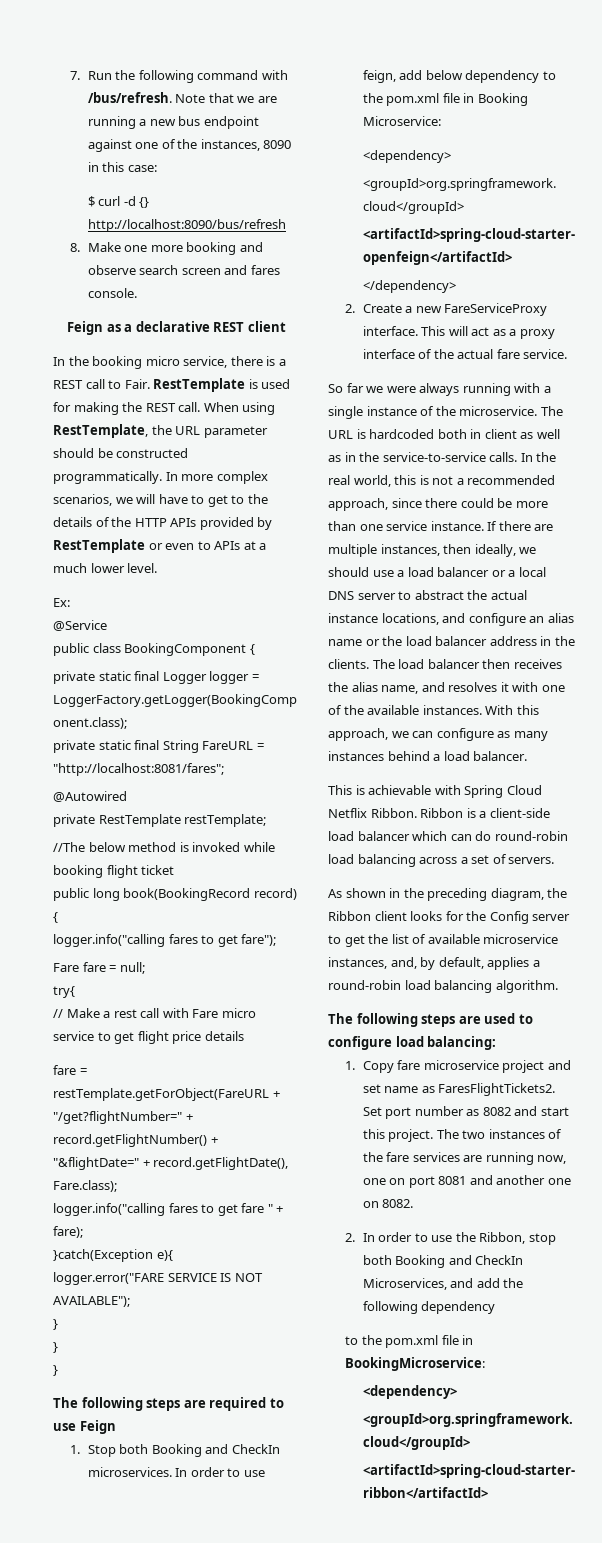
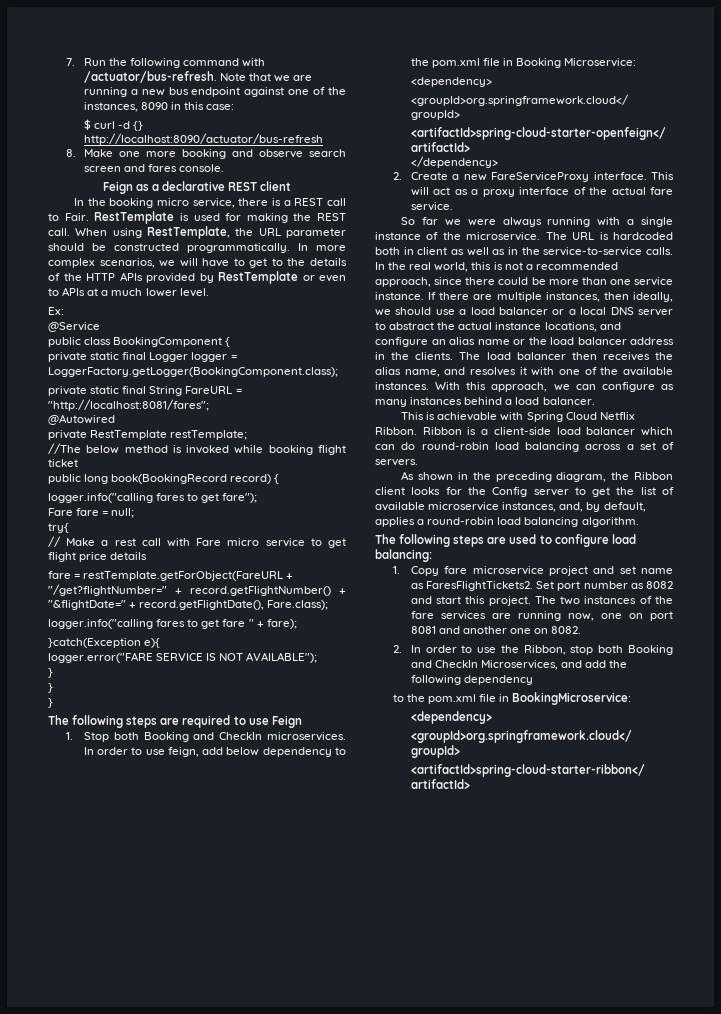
[87,92,172,103] /bus/refresh. -> [83,71,217,83] /actuator/bus-refresh.
[87,219,286,232] http://localhost:8090/bus/refresh -> [83,133,323,145] http://localhost:8090/actuator/bus-refresh

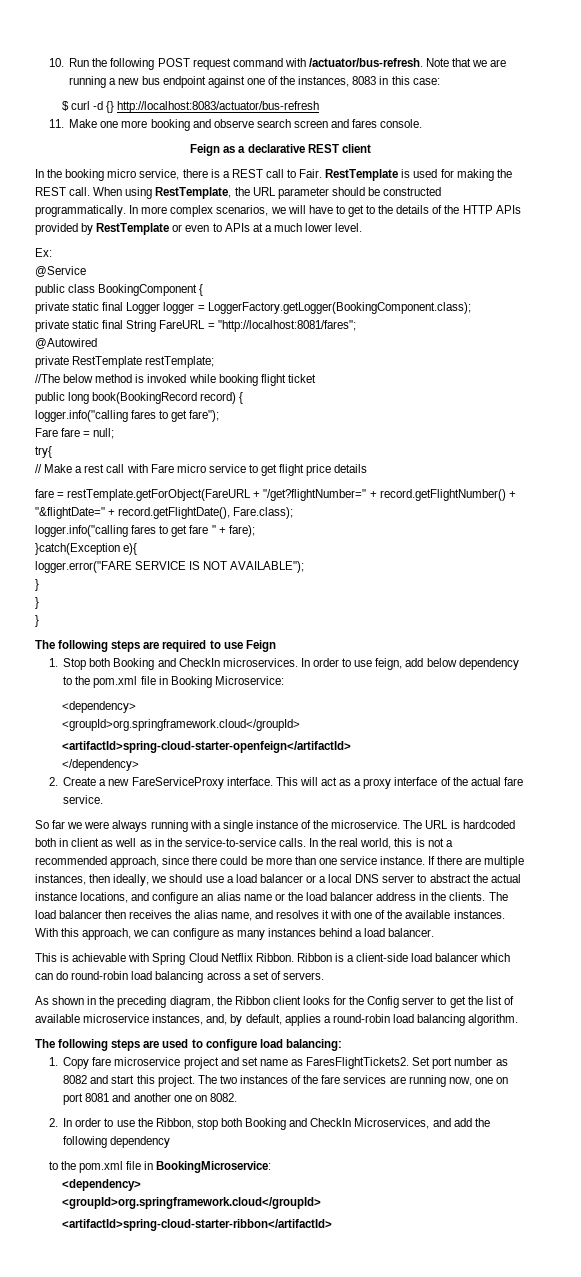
[65,58,75,66] 7. -> [48,58,64,67] 10.
(181, 63) none -> [157,58,231,70] POST request
[140,102,168,110] 8090 -> [352,76,377,85] 8083
[83,133,323,145] [65,149,76,157] http://localhost:8090/actuator/bus-refresh // 8. -> [117,101,320,113] [48,119,64,128] http://localhost:8083/actuator/bus-refresh // 11.

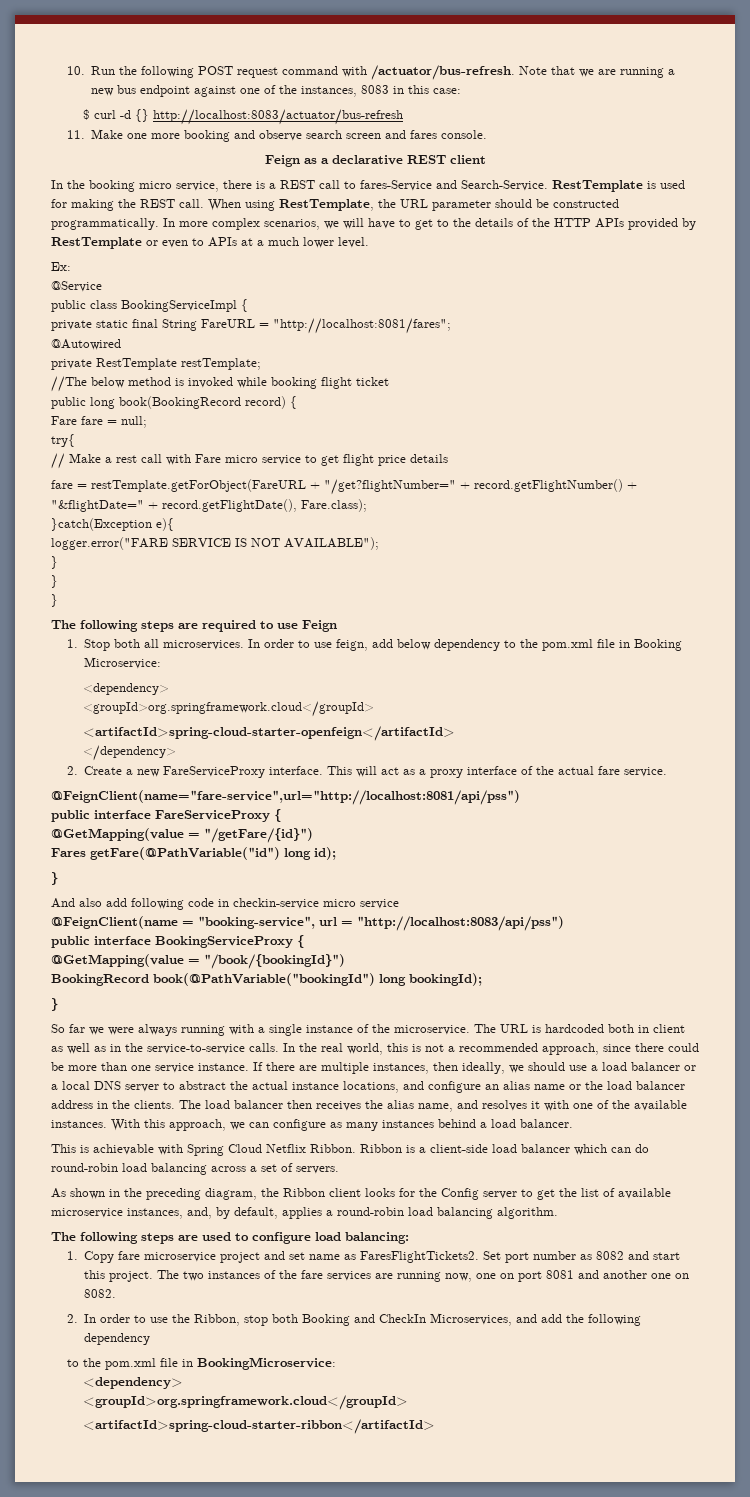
[299,169,323,178] Fair. -> [360,180,548,191] fares-Service and Search-Service.
[98,284,204,296] [35,302,471,314] BookingComponent { // private static final Logger logger = LoggerFactory.getLogger(BookingComponent.class); -> [121,299,248,312] BookingServiceImpl {
[35,410,220,422] // logger.info("calling fares to get fare"); -> (297, 402) none
[35,525,255,537] // logger.info("calling fares to get fare " + fare); -> (367, 505) none
[113,658,220,670] Booking and CheckIn -> [144,639,160,648] all
(104, 799) none -> [51,790,520,805] [51,809,281,822] [51,828,313,843] [51,847,336,860] [51,872,58,885] [51,898,399,910] [51,916,564,931] [51,935,304,948] [51,954,345,969] [51,973,482,986] [51,998,58,1011] // @FeignClient(name="fare-service",url="http://localhost:8081/api/pss") // public interface FareServiceProxy { // @GetMapping(value = "/getFare/{id}") // Fares getFare(@PathVariable("id") long id); // } // And also add following code in checkin-service micro service // @FeignClient(name = "booking-service", url = "http://localhost:8083/api/pss") // public interface BookingServiceProxy { // @GetMapping(value = "/book/{bookingId}") // BookingRecord book(@PathVariable("bookingId") long bookingId); // }

